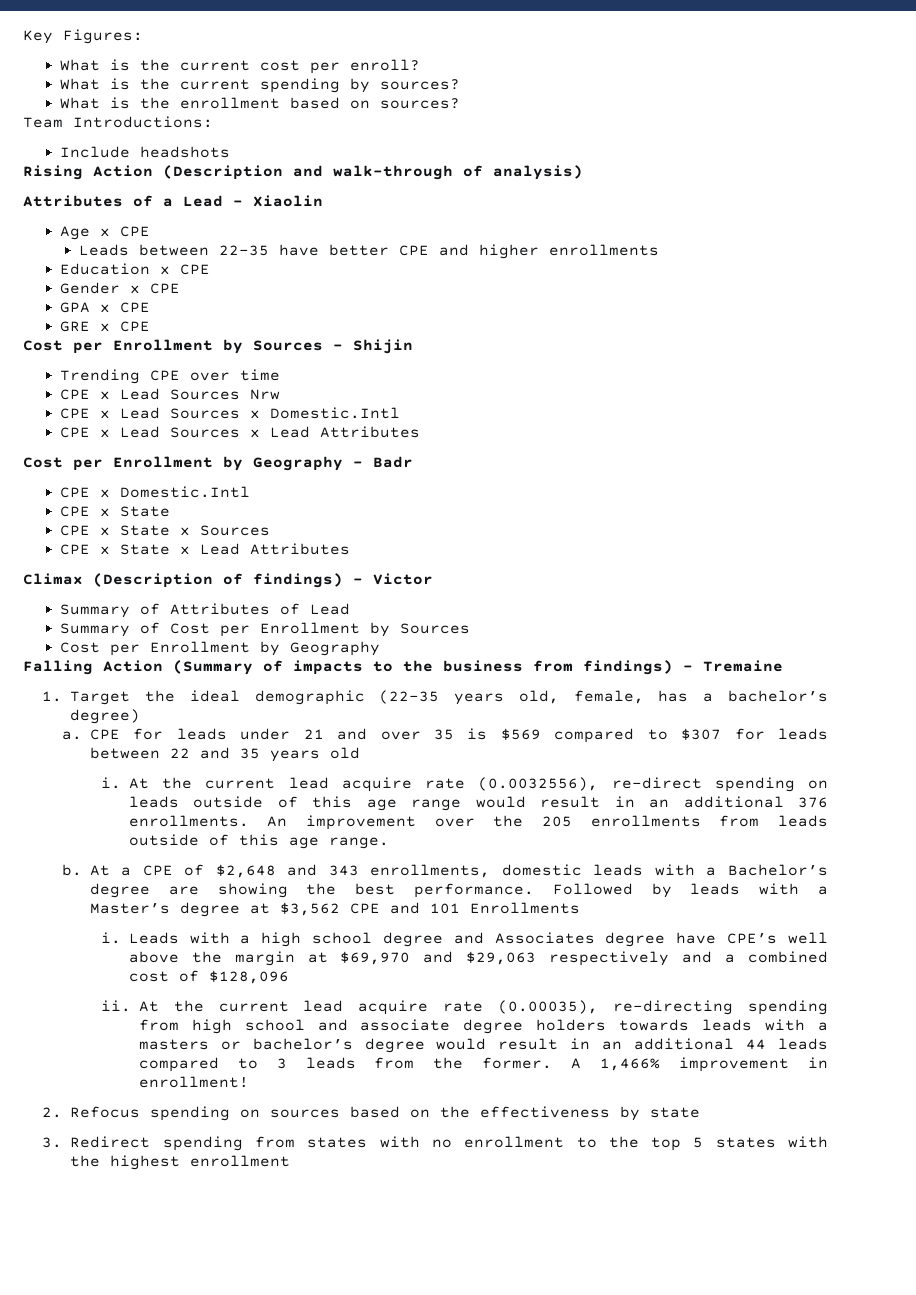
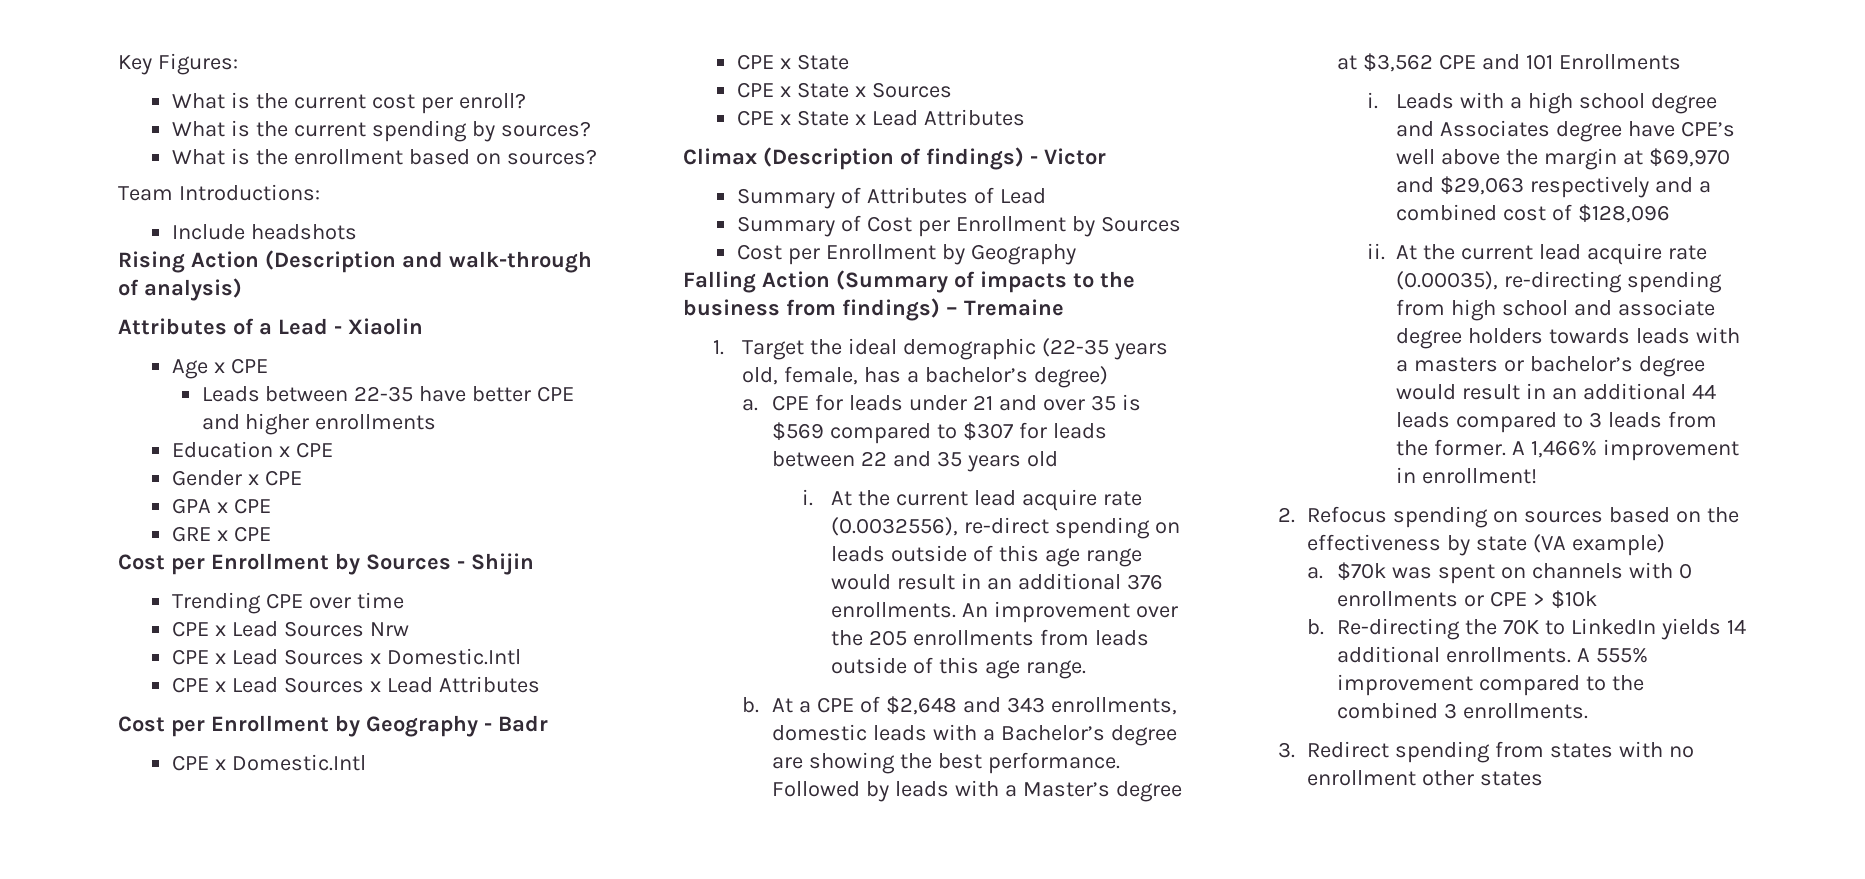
(701, 1112) none -> [1533,534,1666,556] [1307,562,1692,584] [1337,590,1597,609] [1307,618,1746,640] [1337,646,1648,663] [1337,674,1644,696] [1337,702,1588,719] (VA example) // a. $70k was spent on channels with 0 enrollments or CPE > $10k // b. Re-directing the 70K to LinkedIn yields 14 additional enrollments. A 555% improvement compared to the combined 3 enrollments.
[576,1136,828,1151] [70,1155,291,1170] to the top 5 states with the highest enrollment -> [1422,770,1544,786] other states

